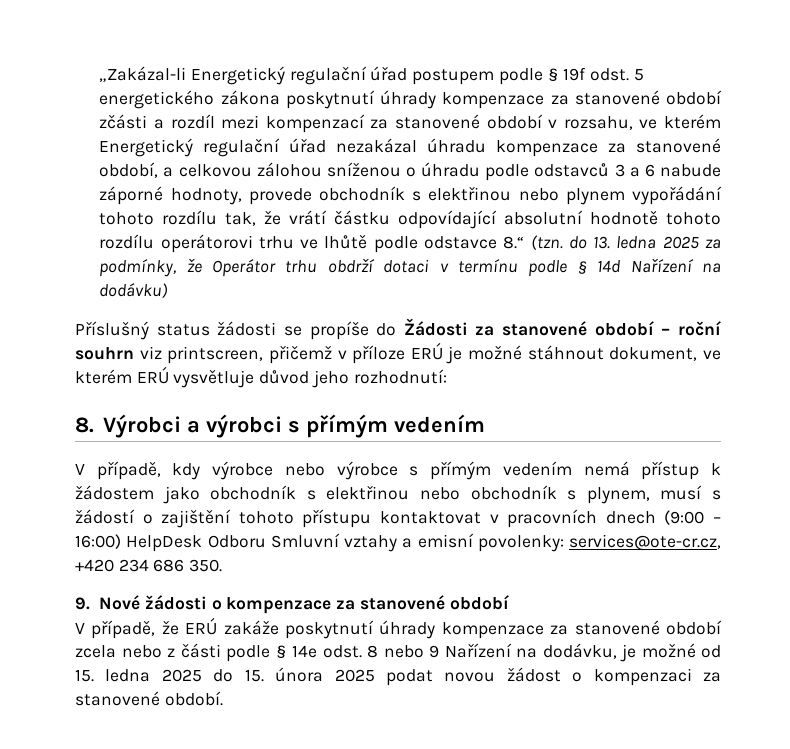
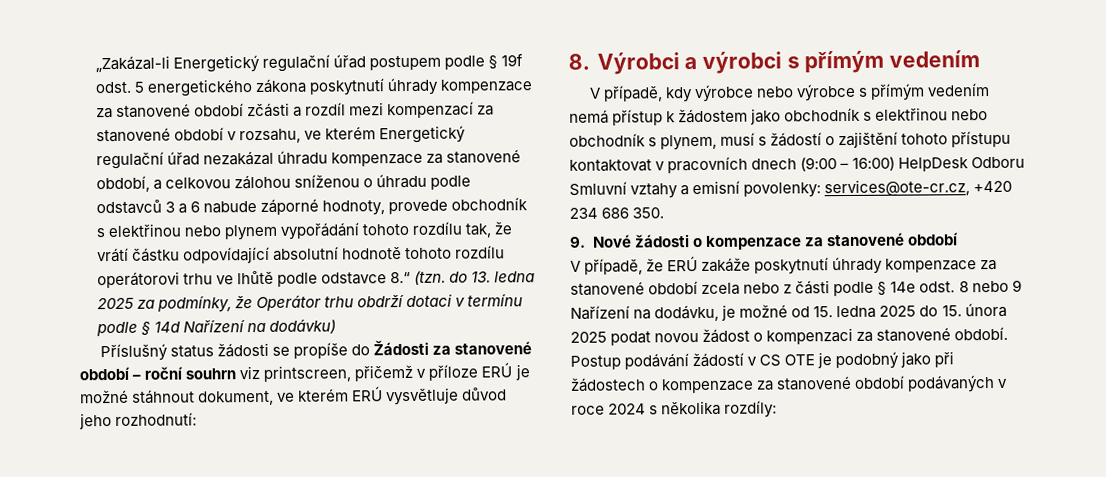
(223, 698) none -> [570,351,955,370] [570,374,1009,394] [571,400,778,418] Postup podávání žádostí v CS OTE je podobný jako při žádostech o kompenzace za stanovené období podávaných v roce 2024 s několika rozdíly:

